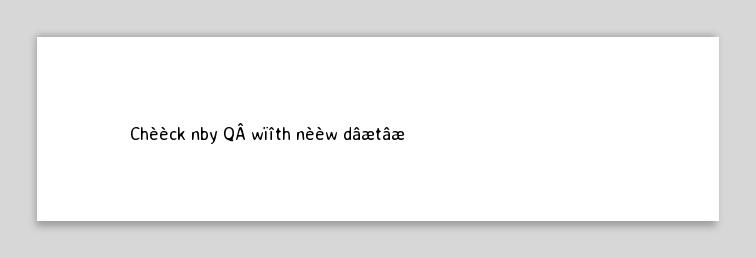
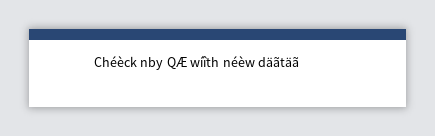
[130,123,405,144] Chèèck nby QÂ wïîth nèèw dâætâæ -> [94,55,299,70] Chéèck nby QÆ wíîth néèw däãtäã

